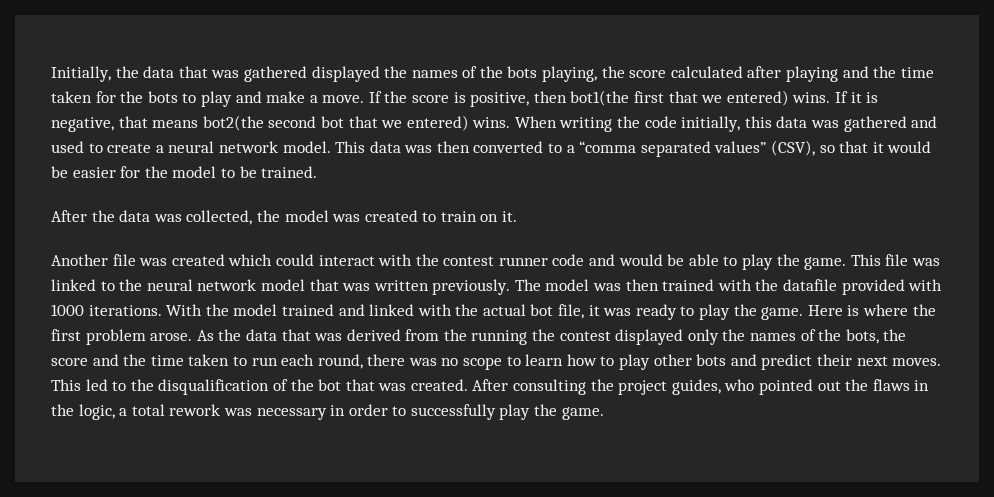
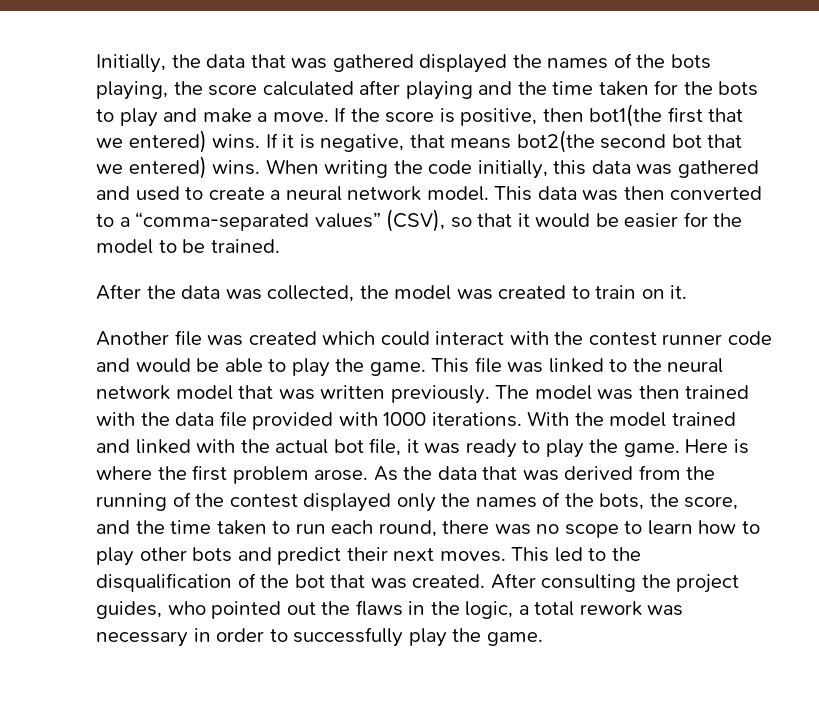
[579,141,711,157] “comma separated -> [135,212,310,231] “comma-separated
[783,279,838,291] datafile -> [175,411,247,427] data file
(528, 337) none -> [172,492,191,507] of
[51,358,88,366] score -> [684,496,739,510] score,

